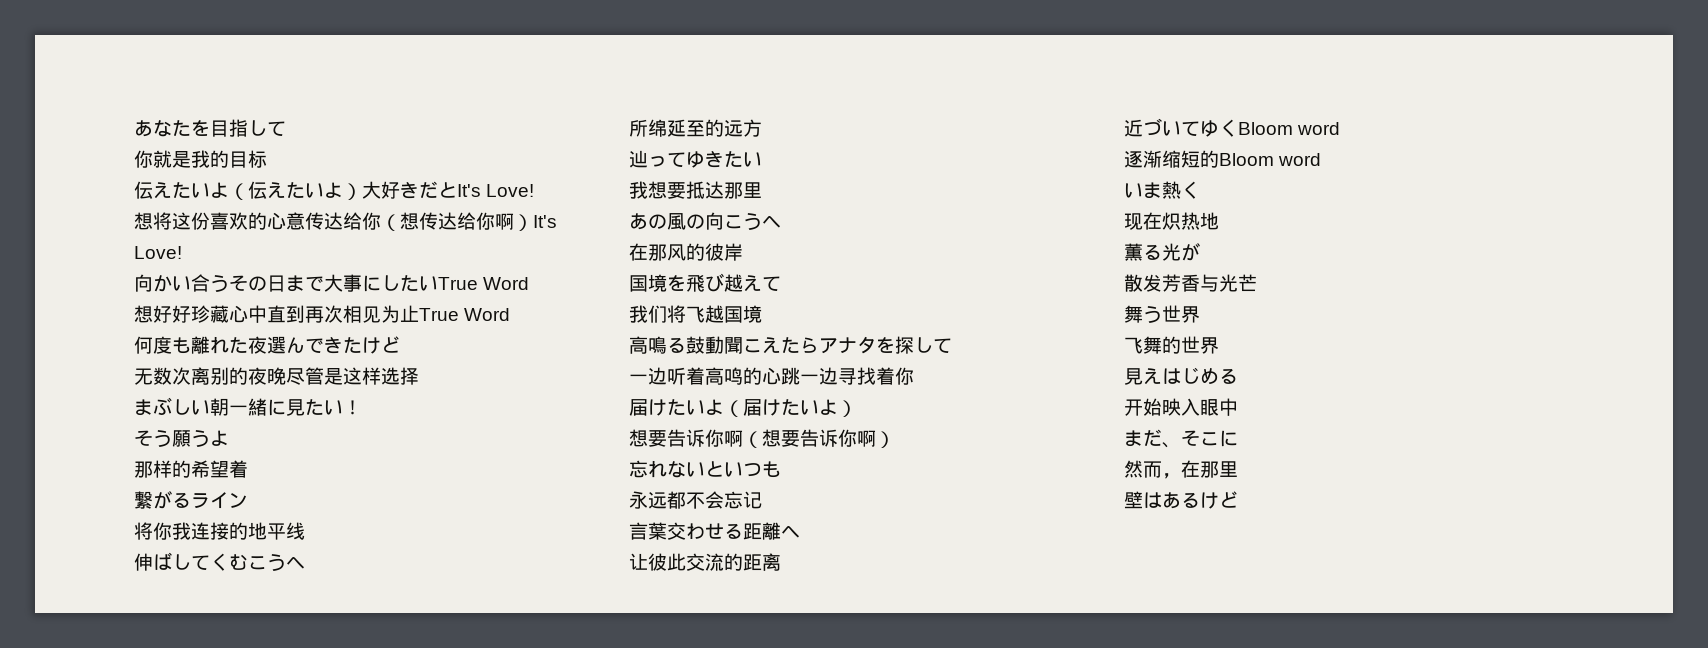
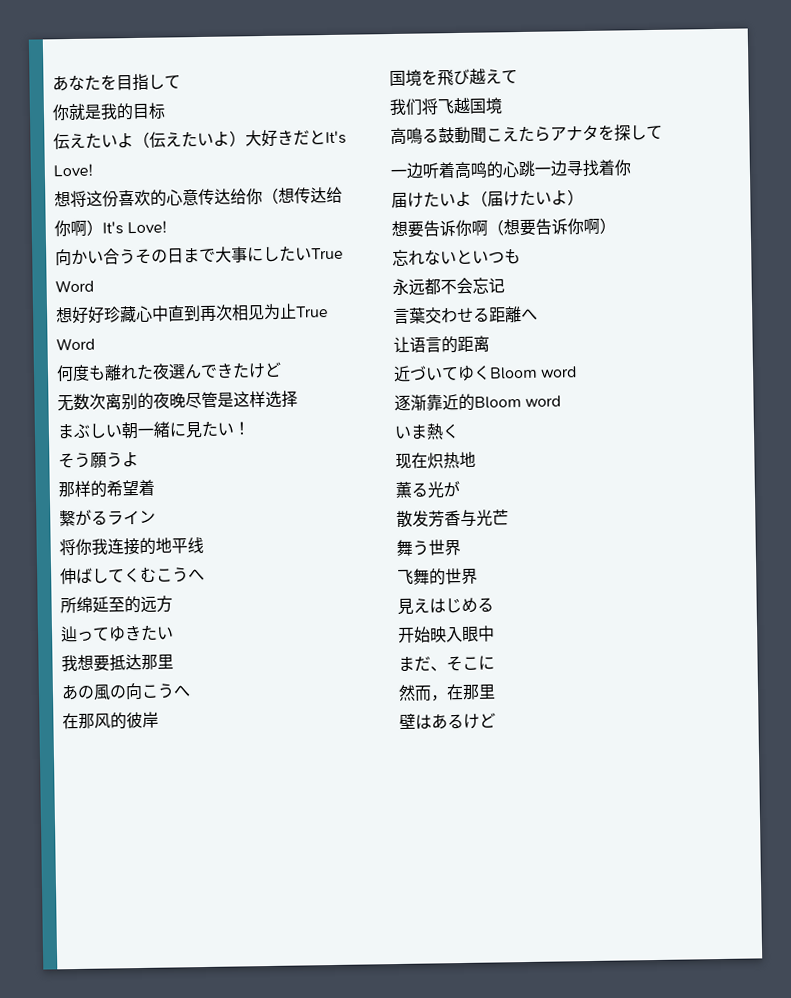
[648,553,724,571] 彼此交流 -> [409,336,442,353] 语言
[1162,150,1200,168] 缩短 -> [426,394,459,412] 靠近

